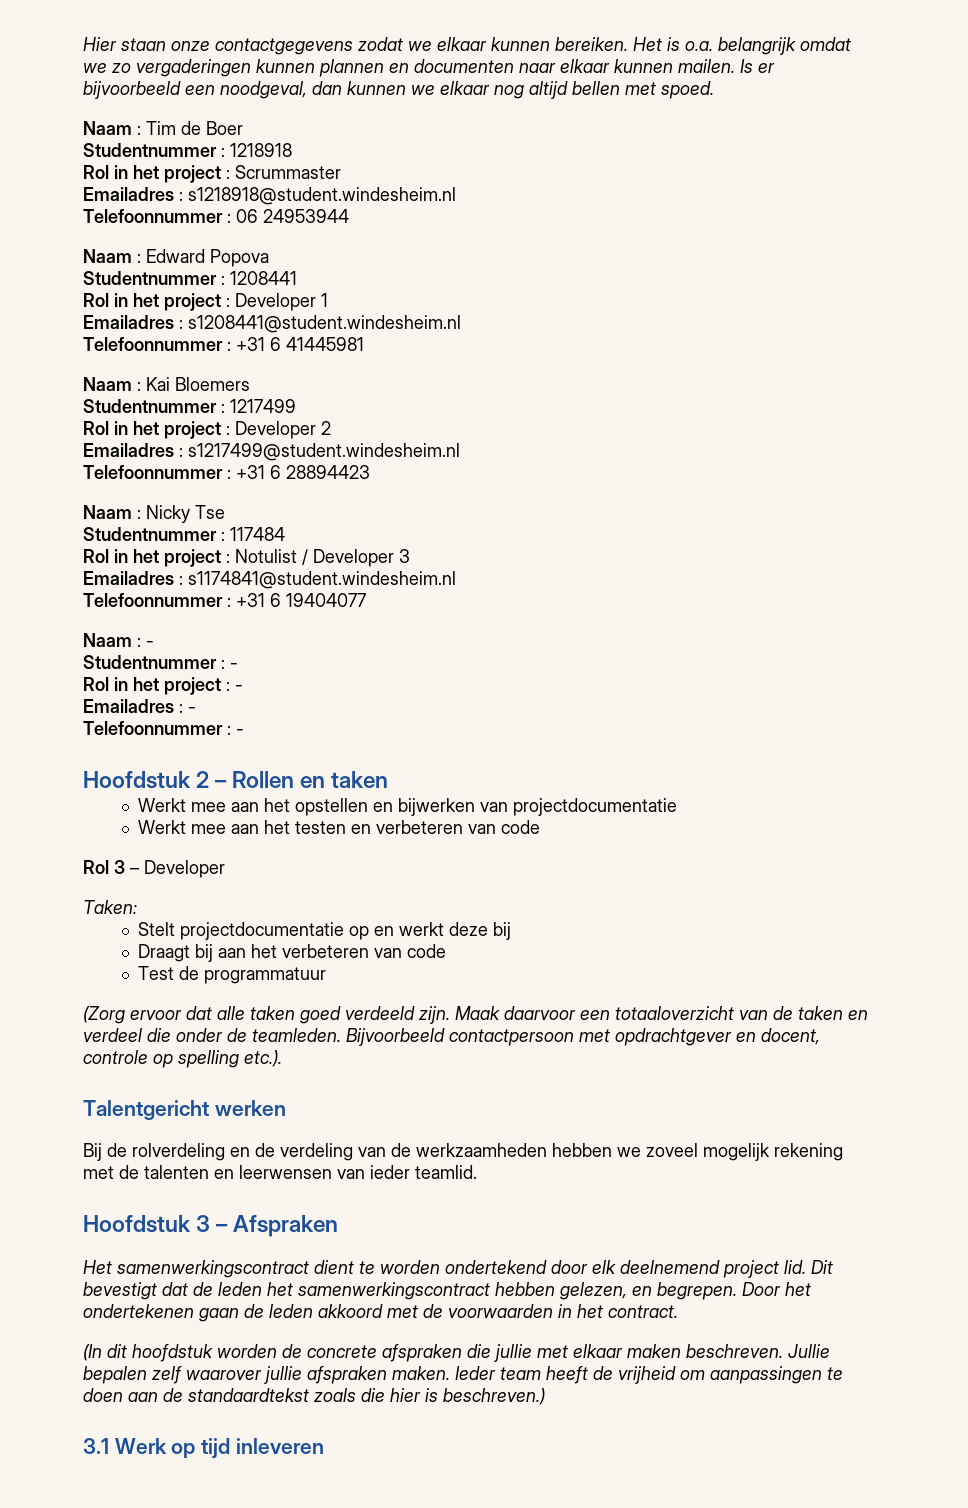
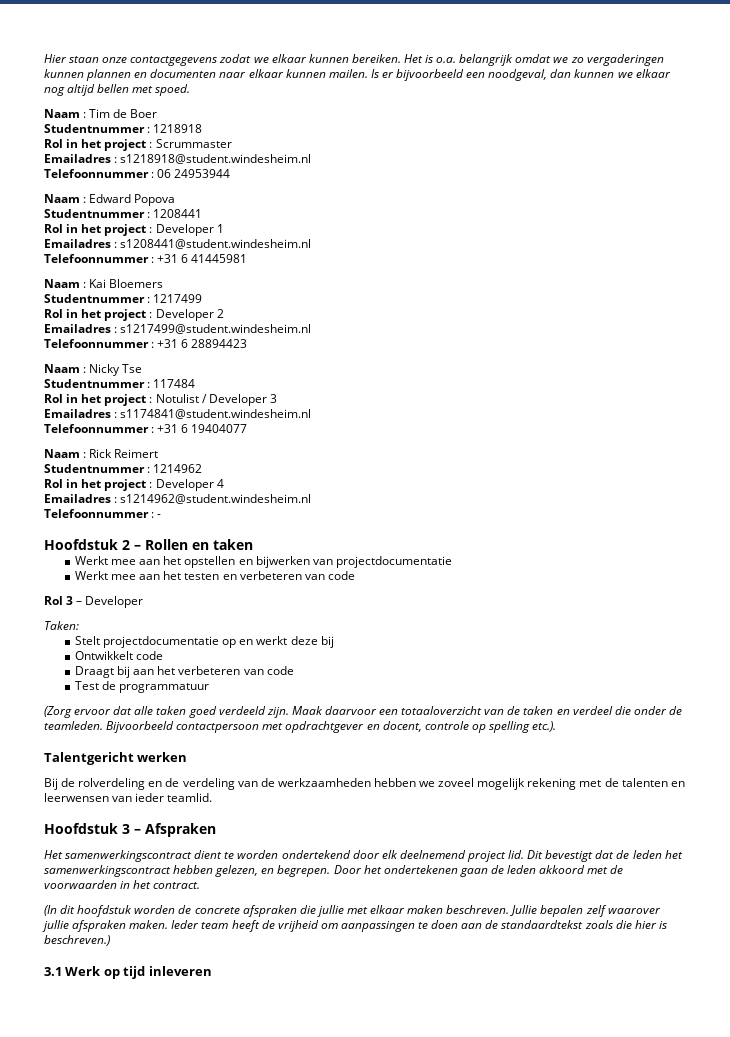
[146,641,154,647] [83,655,238,669] [83,677,243,695] [83,699,196,713] - // Studentnummer : - // Rol in het project : - // Emailadres : - -> [89,449,159,458] [44,464,203,473] [44,479,224,491] [44,494,312,504] Rick Reimert // Studentnummer : 1214962 // Rol in het project : Developer 4 // Emailadres : s1214962@student.windesheim.nl
(512, 931) none -> [75,651,164,660] // Ontwikkelt code

